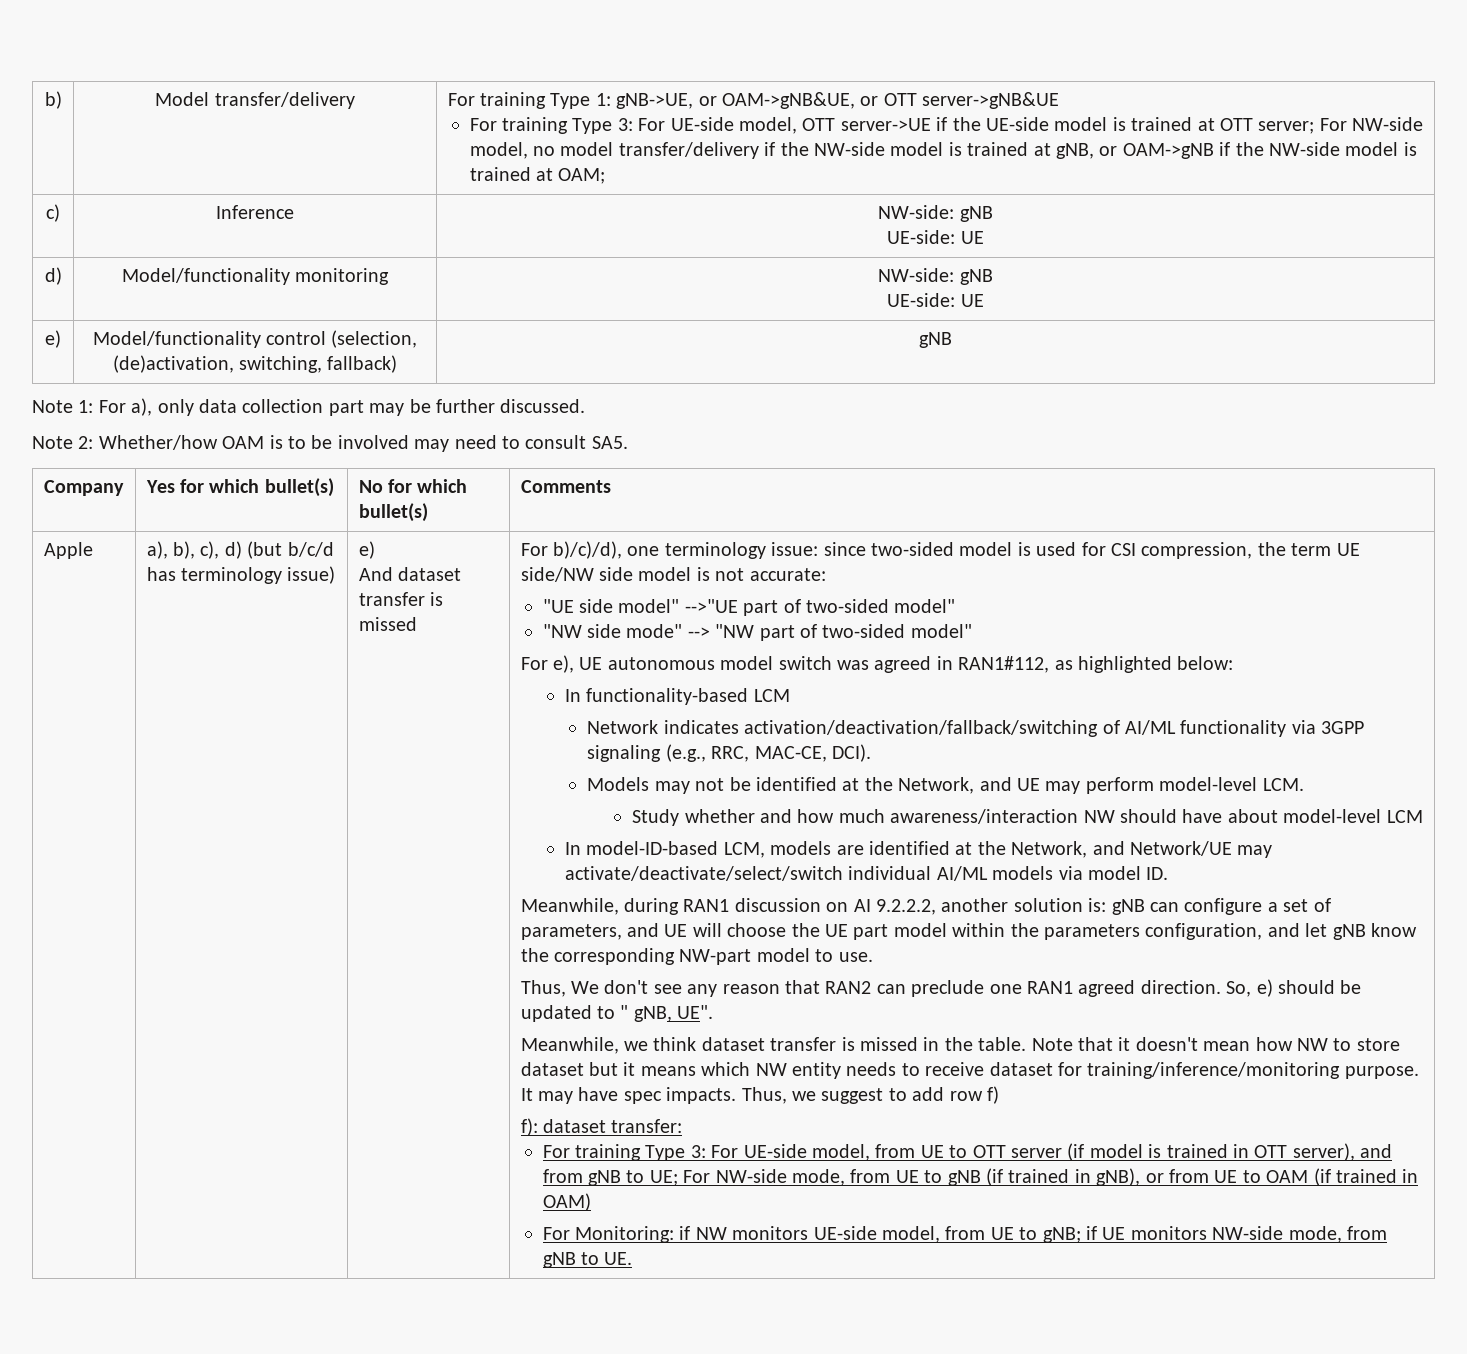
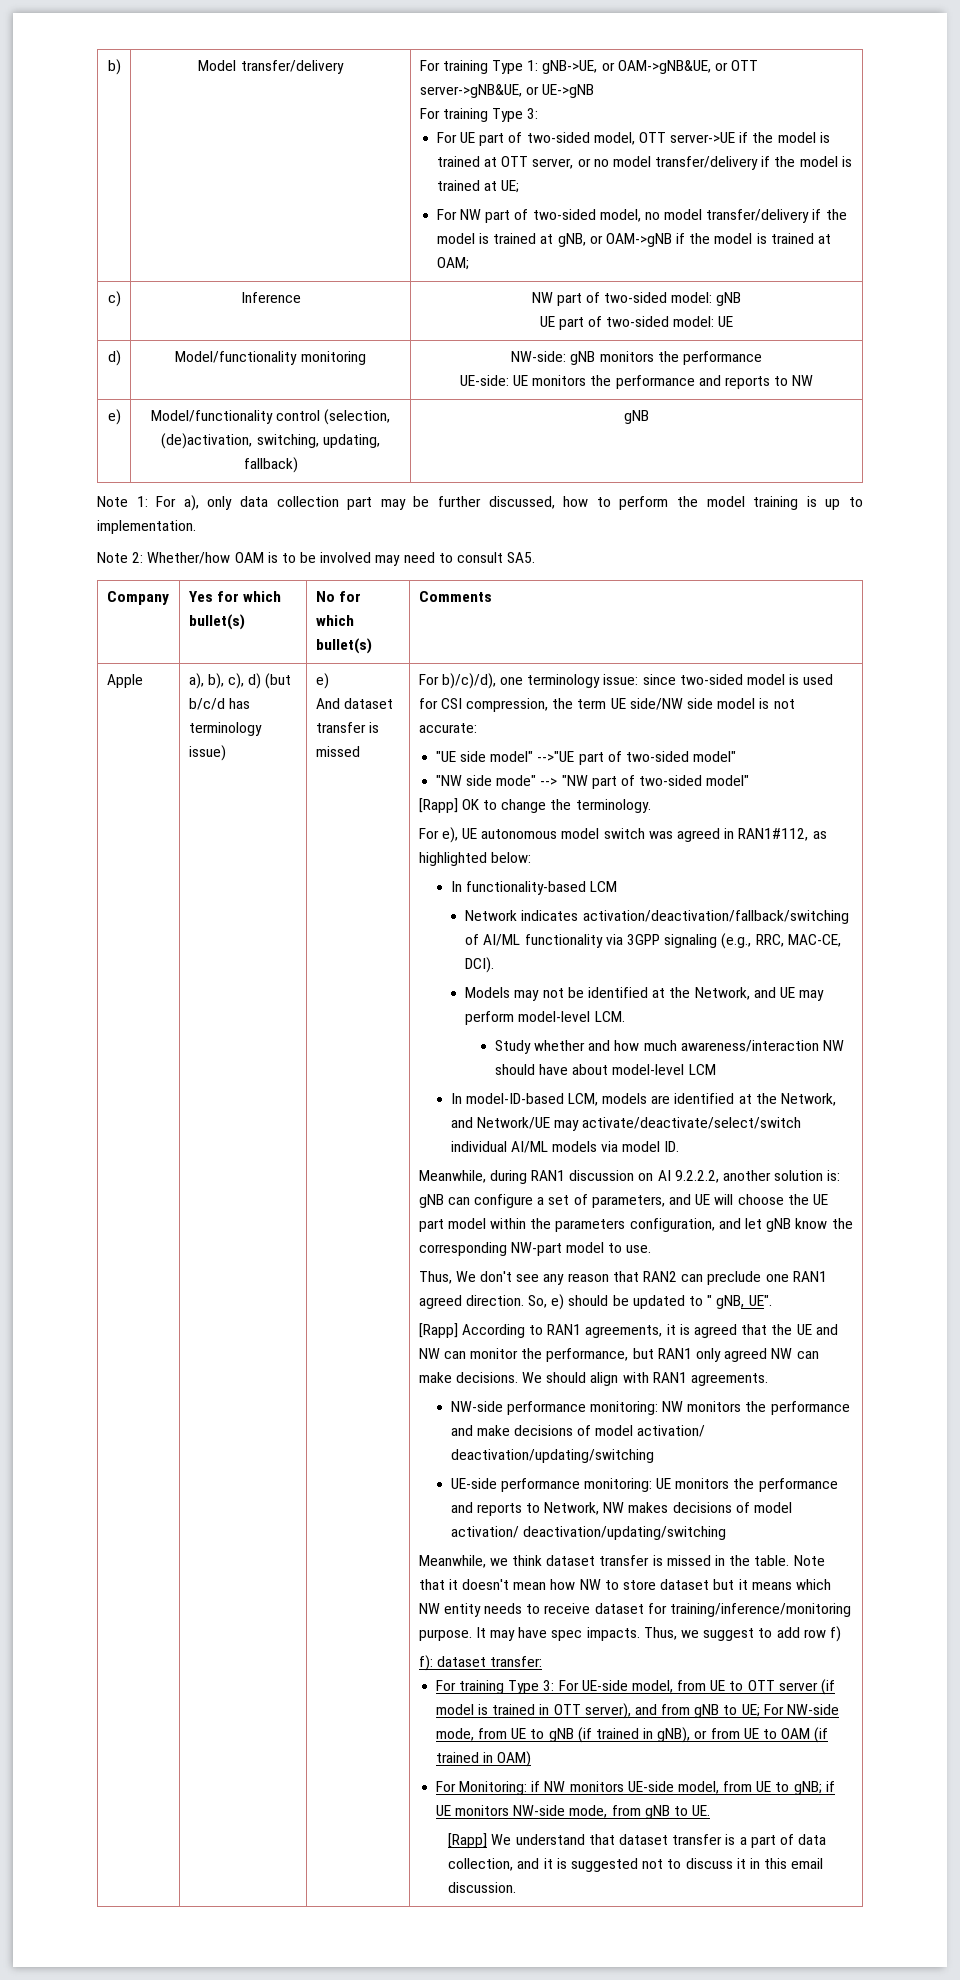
[922,92,1060,109] [469,117,734,134] server->gNB&UE // For training Type 3: For UE-side -> [419,84,595,98] [419,108,539,122] [436,132,590,146] server->gNB&UE, or UE->gNB // For training Type 3: // For UE part of two-sided
[986,117,1050,131] UE-side -> (774, 137) none
[1258,117,1424,134] server; For NW-side -> [532,156,852,170] [436,180,520,193] [436,209,596,223] server, or no model transfer/delivery if the model is trained at UE; // For NW part of two-sided
[814,142,886,156] NW-side -> (847, 214) none
[1269,142,1341,156] NW-side -> (711, 238) none
[878,205,993,222] [887,230,956,244] NW-side: gNB // UE-side: -> [531,292,742,306] [539,316,715,330] NW part of two-sided model: gNB // UE part of two-sided model:
[887,293,984,307] // UE-side: UE -> [599,351,762,365] [459,375,814,389] monitors the performance // UE-side: UE monitors the performance and reports to NW
(322, 364) none -> [322,434,380,448] updating,
[500,399,586,413] discussed. -> [488,496,864,510] [97,520,196,534] discussed, how to perform the model training is up to implementation.
(972, 631) none -> [418,798,651,813] // [Rapp] OK to change the terminology.
(714, 1012) none -> [418,1323,838,1338] [418,1348,819,1362] [418,1372,768,1386] [450,1401,850,1415] [450,1425,706,1437] [450,1449,654,1463] [450,1478,838,1492] [450,1502,792,1516] [450,1526,726,1540] // [Rapp] According to RAN1 agreements, it is agreed that the UE and NW can monitor the performance, but RAN1 only agreed NW can make decisions. We should align with RAN1 agreements. // NW-side performance monitoring: NW monitors the performance and make decisions of model activation/ deactivation/updating/switching // UE-side performance monitoring: UE monitors the performance and reports to Network, NW makes decisions of model activation/ deactivation/updating/switching
(633, 1258) none -> [448,1833,827,1848] [448,1858,824,1872] [448,1882,517,1893] // [Rapp] We understand that dataset transfer is a part of data collection, and it is suggested not to discuss it in this email discussion.

